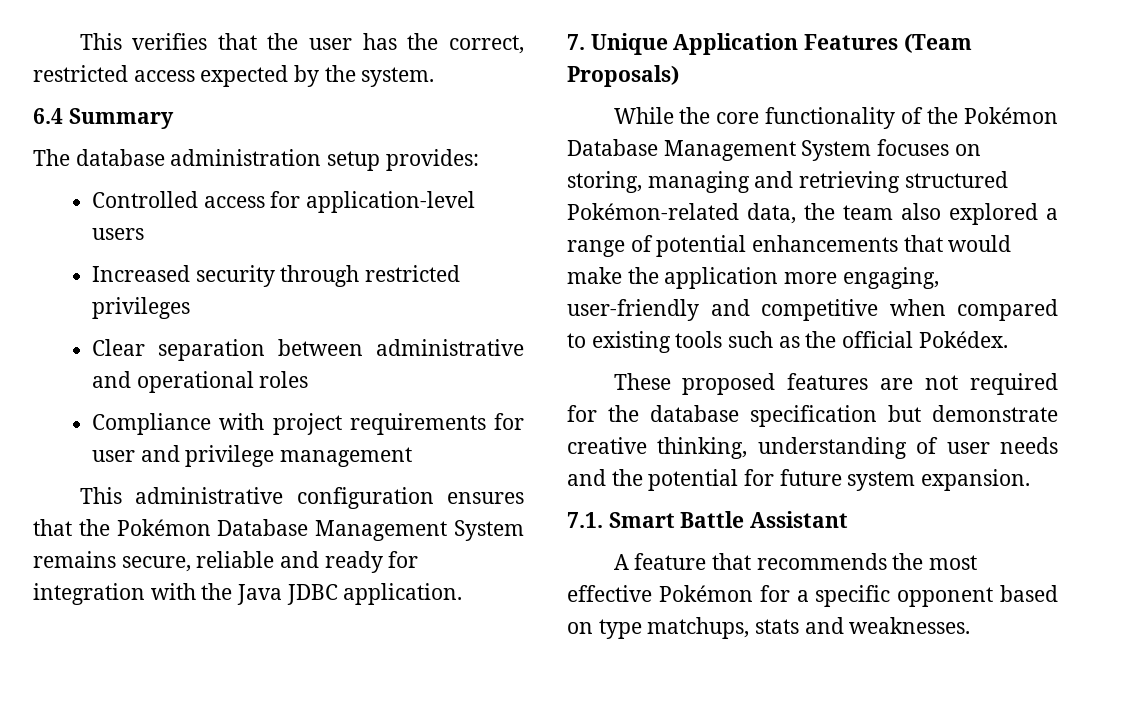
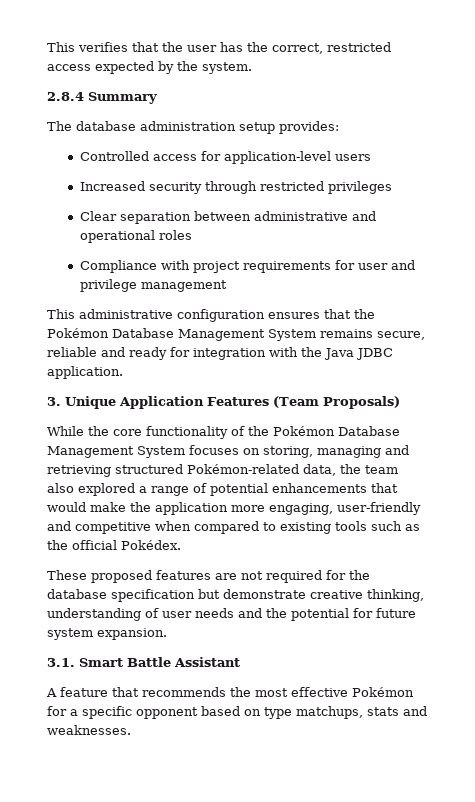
[33,108,63,124] 6.4 -> [47,92,84,101] 2.8.4
[567,34,585,50] 7. -> [47,397,61,406] 3.
[567,512,603,528] 7.1. -> [47,658,75,667] 3.1.

